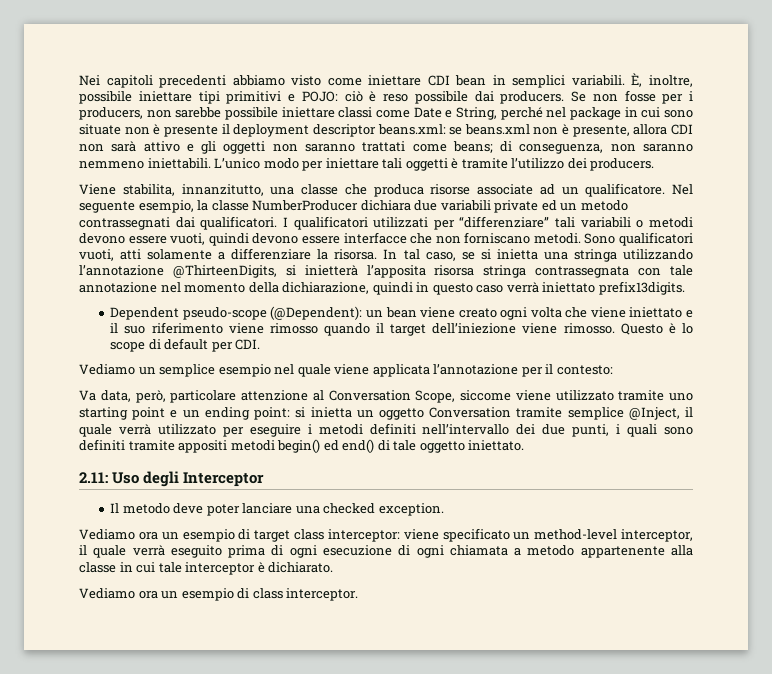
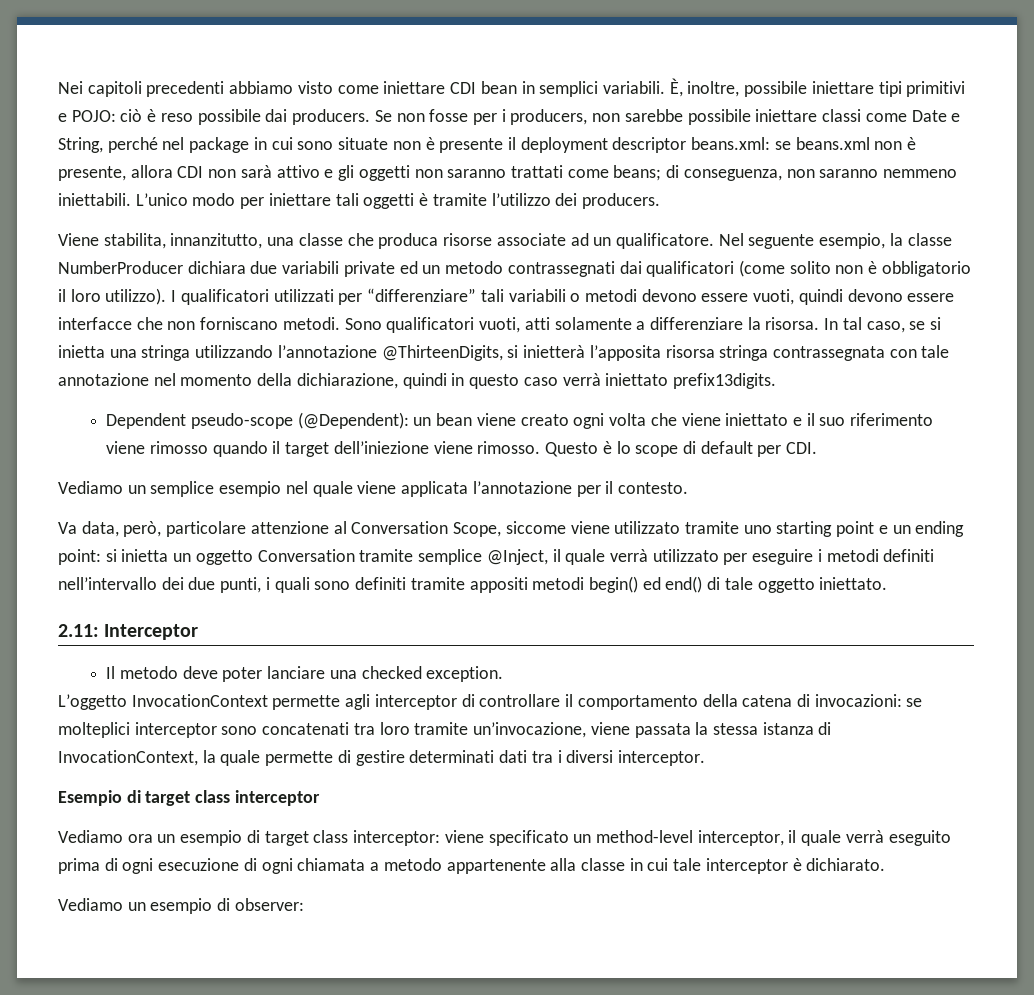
[200,216,278,230] qualificatori. -> [646,260,971,277] [58,288,167,305] qualificatori (come solito non è obbligatorio il loro utilizzo).
[556,365,613,375] contesto: -> [617,482,688,494] contesto.
[112,471,180,487] Uso degli -> (99, 630) none
(444, 509) none -> [58,694,923,710] [58,722,832,738] [58,750,705,766] [58,790,320,806] // L’oggetto InvocationContext permette agli interceptor di controllare il comportamento della catena di invocazioni: se molteplici interceptor sono concatenati tra loro tramite un’invocazione, viene passata la stessa istanza di InvocationContext, la quale permette di gestire determinati dati tra i diversi interceptor. // Esempio di target class interceptor
[138,588,359,601] ora un esempio di class interceptor. -> [127,898,304,914] un esempio di observer:

